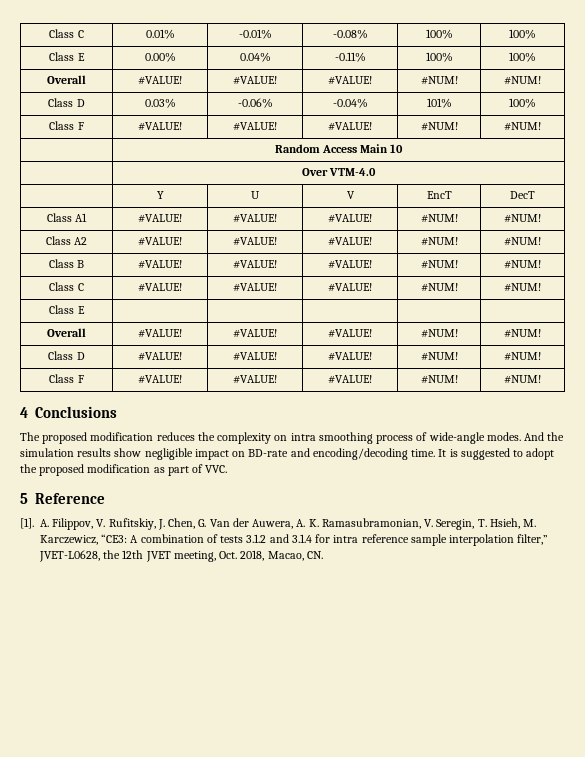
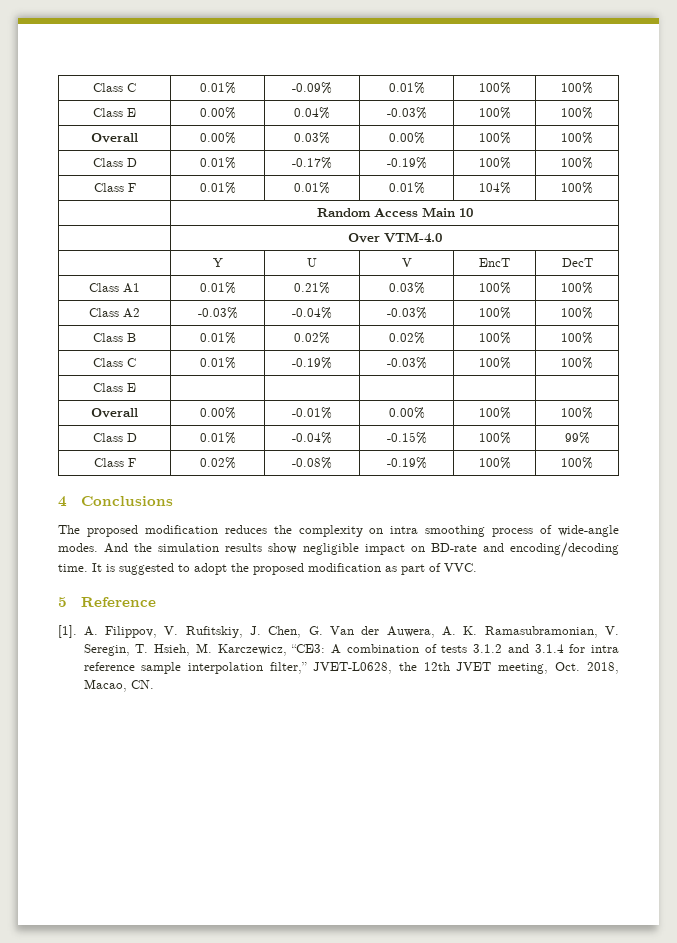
[49,29,84,38] [145,29,175,39] [238,29,272,39] [332,29,368,39] Class C | 0.01% | -0.01% | -0.08% -> [93,83,136,92] [199,82,236,94] [292,82,332,94] [388,82,425,94] Class C | 0.01% | -0.09% | 0.01%
[334,52,366,62] -0.11% -> [386,107,427,119] -0.03%
[138,76,182,85] [233,76,277,85] [328,76,372,85] [420,76,458,85] [504,76,541,85] [48,98,85,107] [144,98,176,108] [237,98,273,108] [332,98,368,108] [426,98,452,108] [509,98,536,108] [49,121,84,130] [138,122,182,131] [233,122,277,131] [328,122,372,131] [420,122,458,131] [504,122,541,131] #VALUE! | #VALUE! | #VALUE! | #NUM! | #NUM! // Class D | 0.03% | -0.06% | -0.04% | 101% | 100% // Class F | #VALUE! | #VALUE! | #VALUE! | #NUM! | #NUM! -> [199,132,236,144] [294,132,330,144] [388,132,425,144] [478,132,511,144] [561,132,593,144] [92,158,137,167] [199,157,236,169] [292,157,332,169] [386,157,427,169] [478,157,511,169] [561,157,593,169] [93,183,136,192] [199,182,236,194] [294,182,330,194] [388,182,425,194] [478,182,511,194] [561,182,593,194] 0.00% | 0.03% | 0.00% | 100% | 100% // Class D | 0.01% | -0.17% | -0.19% | 100% | 100% // Class F | 0.01% | 0.01% | 0.01% | 104% | 100%
[138,214,182,223] [233,214,277,223] [328,214,372,223] [420,214,458,223] [504,214,541,223] [45,236,88,245] [138,237,182,246] [233,237,277,246] [328,237,372,246] [420,237,458,246] [504,237,541,246] [48,259,85,268] [138,260,182,269] [233,260,277,269] [328,260,372,269] [420,260,458,269] [504,260,541,269] [49,282,84,291] [138,283,182,292] [233,283,277,292] [328,283,372,292] [420,283,458,292] [504,283,541,292] [49,305,85,314] [47,328,86,337] [138,329,182,338] [233,329,277,338] [328,329,372,338] [420,329,458,338] [504,329,541,338] [48,351,85,360] [138,352,182,361] [233,352,277,361] [328,352,372,361] [420,352,458,361] [504,352,541,361] [49,374,84,383] [138,375,182,384] [233,375,277,384] [328,375,372,384] [420,375,458,384] [504,375,541,384] #VALUE! | #VALUE! | #VALUE! | #NUM! | #NUM! // Class A2 | #VALUE! | #VALUE! | #VALUE! | #NUM! | #NUM! // Class B | #VALUE! | #VALUE! | #VALUE! | #NUM! | #NUM! // Class C | #VALUE! | #VALUE! | #VALUE! | #NUM! | #NUM! // Class E | | | | | // Overall | #VALUE! | #VALUE! | #VALUE! | #NUM! | #NUM! // Class D | #VALUE! | #VALUE! | #VALUE! | #NUM! | #NUM! // Class F | #VALUE! | #VALUE! | #VALUE! | #NUM! | #NUM! -> [199,282,236,294] [294,282,330,294] [388,282,425,294] [478,282,511,294] [561,282,593,294] [89,308,140,318] [197,307,238,319] [292,307,332,319] [386,307,427,319] [478,307,511,319] [561,307,593,319] [93,333,136,342] [199,332,236,344] [294,332,330,344] [388,332,425,344] [478,332,511,344] [561,332,593,344] [93,358,136,367] [199,357,236,369] [292,357,332,369] [386,357,427,369] [478,357,511,369] [561,357,593,369] [93,383,136,392] [91,408,138,418] [199,407,236,419] [292,407,332,419] [388,407,425,419] [478,407,511,419] [561,407,593,419] [92,433,137,442] [199,432,236,444] [292,432,332,444] [386,432,427,444] [478,432,511,444] [564,432,590,444] [93,458,136,467] [199,457,236,469] [292,457,332,469] [386,457,427,469] [478,457,511,469] [561,457,593,469] 0.01% | 0.21% | 0.03% | 100% | 100% // Class A2 | -0.03% | -0.04% | -0.03% | 100% | 100% // Class B | 0.01% | 0.02% | 0.02% | 100% | 100% // Class C | 0.01% | -0.19% | -0.03% | 100% | 100% // Class E | | | | | // Overall | 0.00% | -0.01% | 0.00% | 100% | 100% // Class D | 0.01% | -0.04% | -0.15% | 100% | 99% // Class F | 0.02% | -0.08% | -0.19% | 100% | 100%

